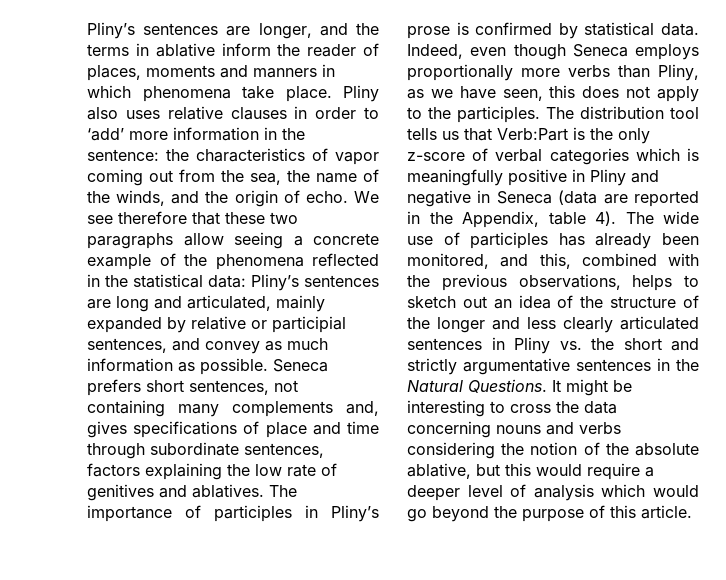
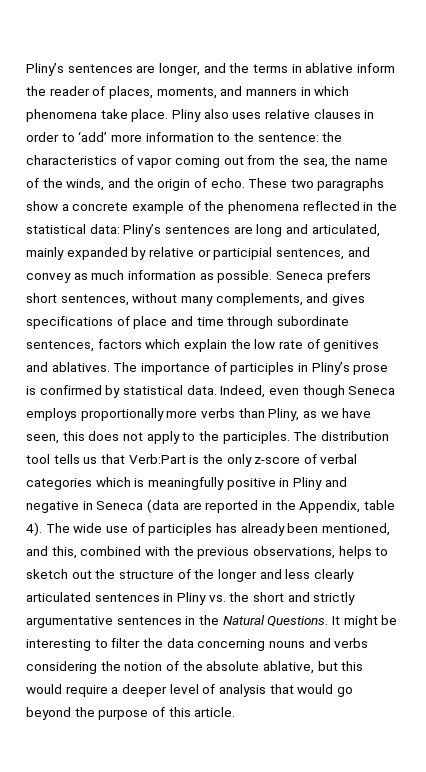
[146,65,215,77] moments -> [156,87,217,99] moments,
[264,127,277,140] in -> [217,133,231,142] to
[354,191,379,203] [87,211,298,225] [87,232,283,249] We see therefore that these two paragraphs allow seeing -> [248,178,385,191] [26,201,58,211] These two paragraphs show
[274,380,298,392] [87,400,379,417] not containing many complements and, -> [132,293,329,306] without many complements, and
[145,463,222,480] explaining -> [145,339,227,352] which explain
[407,253,489,269] monitored, -> [321,523,390,536] mentioned,
[493,295,574,309] an idea of -> (92, 574) none
[510,404,551,413] cross -> [111,638,141,648] filter
[601,484,646,497] which -> [269,684,294,694] that

